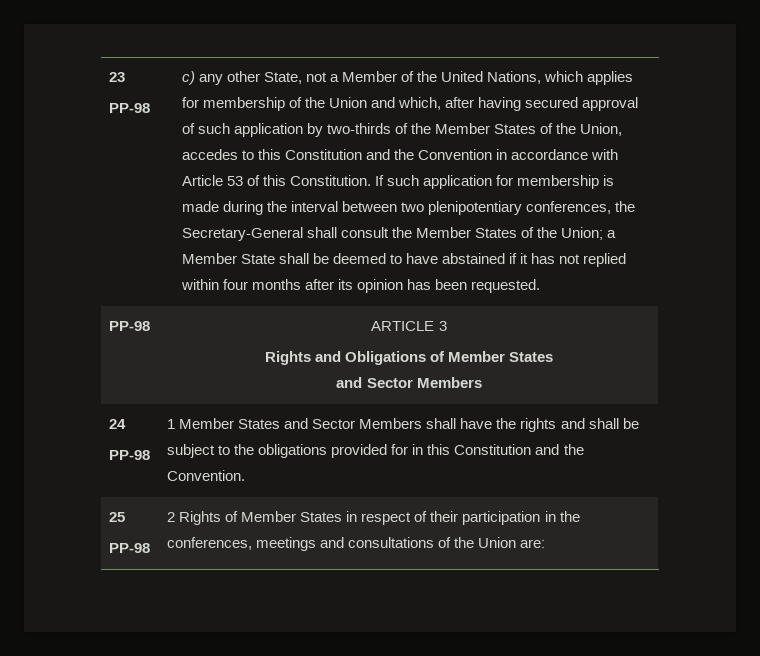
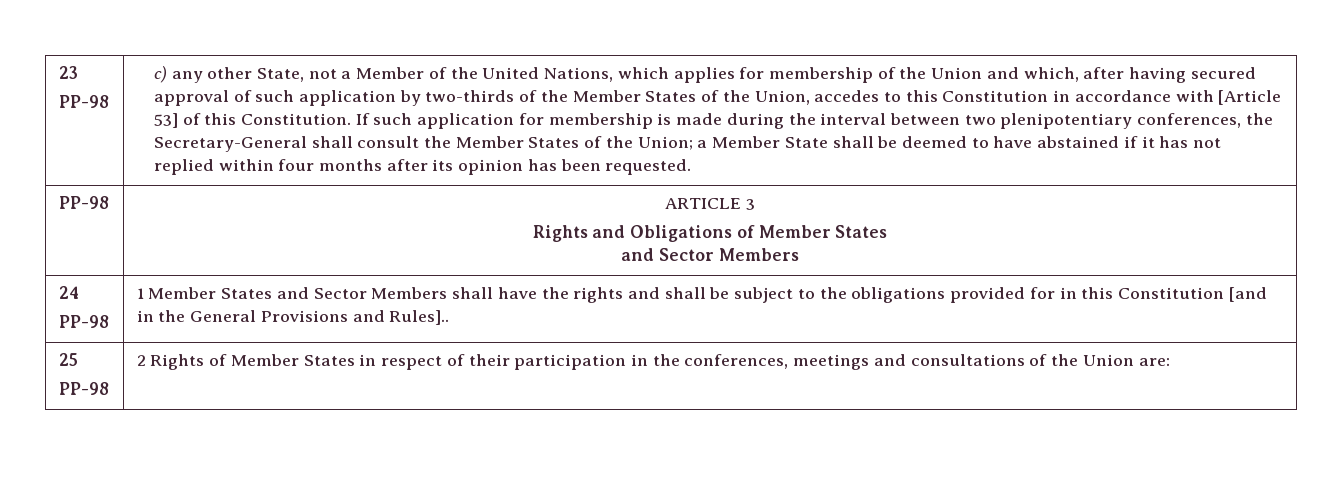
[365,149,492,160] and the Convention -> (1049, 96) none
[181,175,243,186] Article 53 -> [1218,90,1282,105] [153,113,178,128] [Article 53]
[535,444,584,455] [167,470,246,481] and the Convention. -> [1228,287,1267,302] [136,310,450,325] [and in the General Provisions and Rules]..

